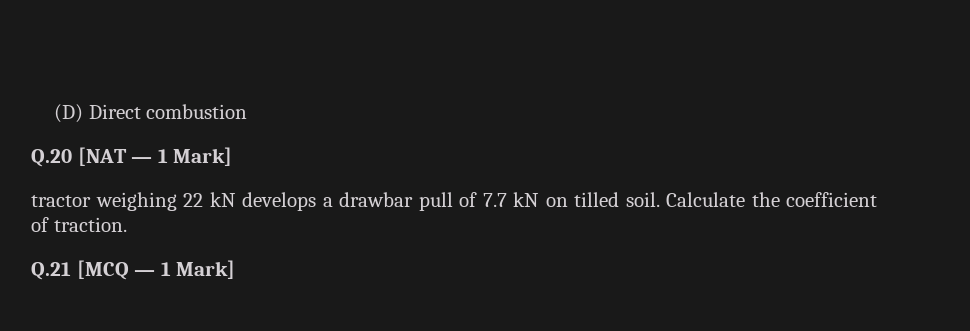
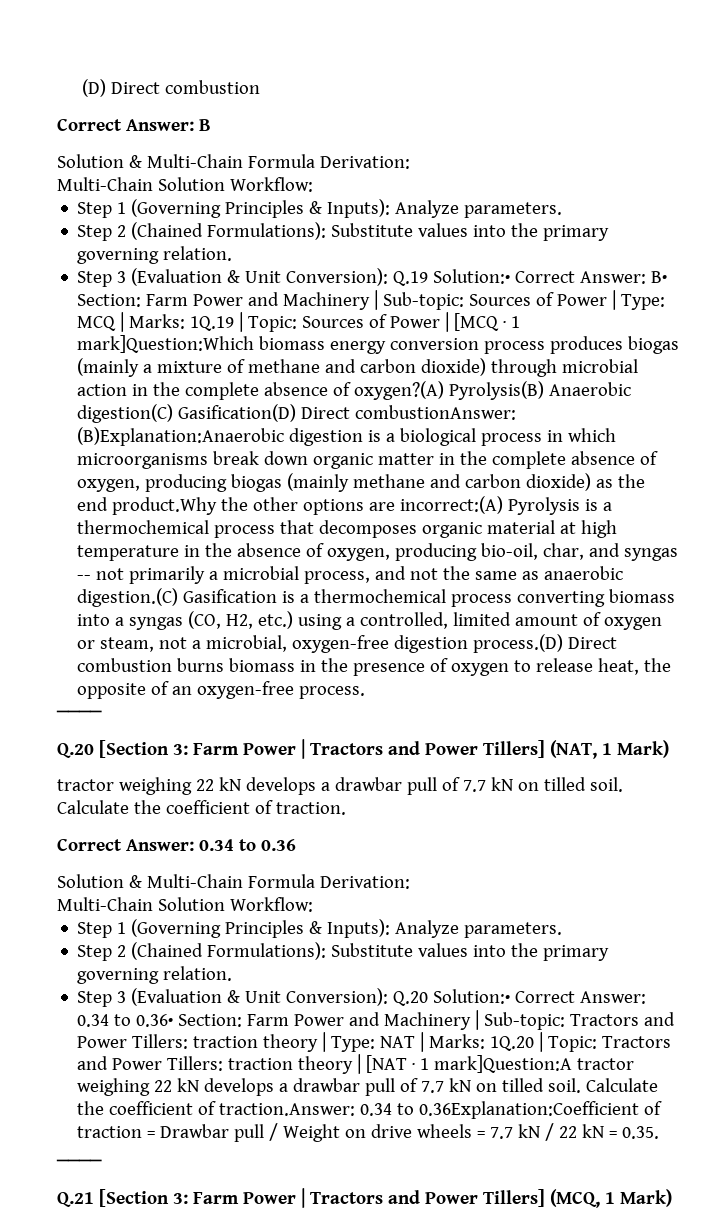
[31,147,233,167] Q.20 [NAT — 1 Mark] -> [57,118,211,131] [57,154,410,169] [57,177,313,192] [77,199,563,218] [77,222,610,241] [77,246,233,264] [77,268,668,287] [77,290,666,310] [77,312,521,332] [77,335,680,354] [77,358,639,377] [77,381,632,400] [77,404,517,423] [77,427,617,446] [77,451,659,469] [77,473,646,492] [77,496,613,515] [77,520,618,538] [77,543,679,561] [77,566,624,584] [77,588,676,607] [77,611,663,630] [77,634,618,653] [77,658,672,676] [77,681,366,699] [56,710,102,718] [57,739,669,759] Correct Answer: B // Solution & Multi-Chain Formula Derivation: // Multi-Chain Solution Workflow: // Step 1 (Governing Principles & Inputs): Analyze parameters. // Step 2 (Chained Formulations): Substitute values into the primary governing relation. // Step 3 (Evaluation & Unit Conversion): Q.19 Solution:• Correct Answer: B• Section: Farm Power and Machinery | Sub-topic: Sources of Power | Type: MCQ | Marks: 1Q.19 | Topic: Sources of Power | [MCQ · 1 mark]Question:Which biomass energy conversion process produces biogas (mainly a mixture of methane and carbon dioxide) through microbial action in the complete absence of oxygen?(A) Pyrolysis(B) Anaerobic digestion(C) Gasification(D) Direct combustionAnswer: (B)Explanation:Anaerobic digestion is a biological process in which microorganisms break down organic matter in the complete absence of oxygen, producing biogas (mainly methane and carbon dioxide) as the end product.Why the other options are incorrect:(A) Pyrolysis is a thermochemical process that decomposes organic material at high temperature in the absence of oxygen, producing bio-oil, char, and syngas -- not primarily a microbial process, and not the same as anaerobic digestion.(C) Gasification is a thermochemical process converting biomass into a syngas (CO, H2, etc.) using a controlled, limited amount of oxygen or steam, not a microbial, oxygen-free digestion process.(D) Direct combustion burns biomass in the presence of oxygen to release heat, the opposite of an oxygen-free process. // ──── // Q.20 [Section 3: Farm Power | Tractors and Power Tillers] (NAT, 1 Mark)
[31,260,236,280] Q.21 [MCQ — 1 Mark] -> [57,838,296,851] [57,874,410,889] [57,897,313,912] [77,919,563,938] [77,942,610,961] [77,966,233,984] [77,988,647,1007] [77,1010,676,1030] [77,1032,672,1052] [77,1054,635,1074] [77,1078,659,1096] [77,1101,663,1119] [77,1123,660,1142] [56,1159,102,1167] [57,1188,672,1208] Correct Answer: 0.34 to 0.36 // Solution & Multi-Chain Formula Derivation: // Multi-Chain Solution Workflow: // Step 1 (Governing Principles & Inputs): Analyze parameters. // Step 2 (Chained Formulations): Substitute values into the primary governing relation. // Step 3 (Evaluation & Unit Conversion): Q.20 Solution:• Correct Answer: 0.34 to 0.36• Section: Farm Power and Machinery | Sub-topic: Tractors and Power Tillers: traction theory | Type: NAT | Marks: 1Q.20 | Topic: Tractors and Power Tillers: traction theory | [NAT · 1 mark]Question:A tractor weighing 22 kN develops a drawbar pull of 7.7 kN on tilled soil. Calculate the coefficient of traction.Answer: 0.34 to 0.36Explanation:Coefficient of traction = Drawbar pull / Weight on drive wheels = 7.7 kN / 22 kN = 0.35. // ──── // Q.21 [Section 3: Farm Power | Tractors and Power Tillers] (MCQ, 1 Mark)

